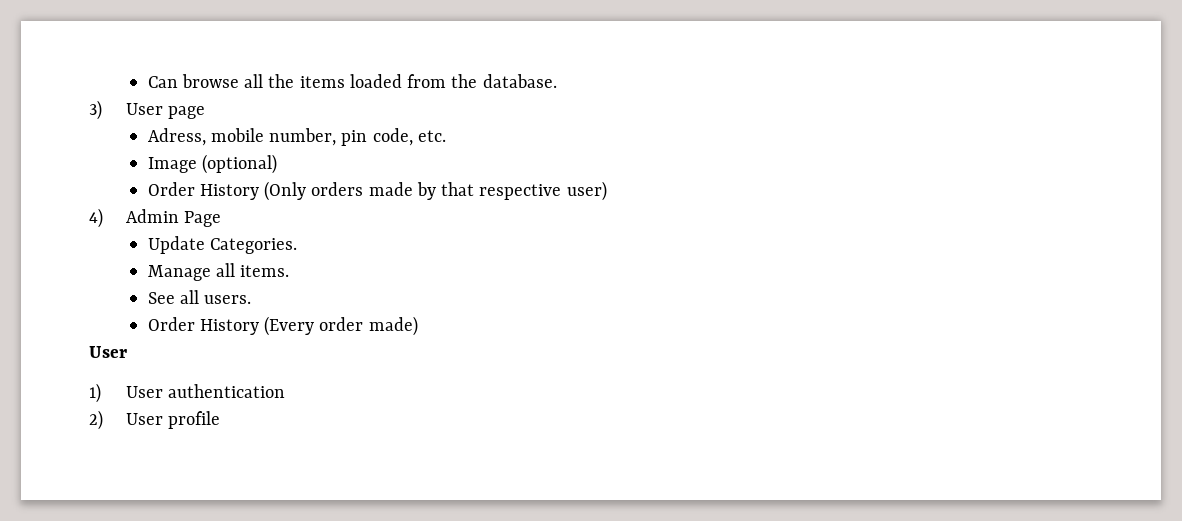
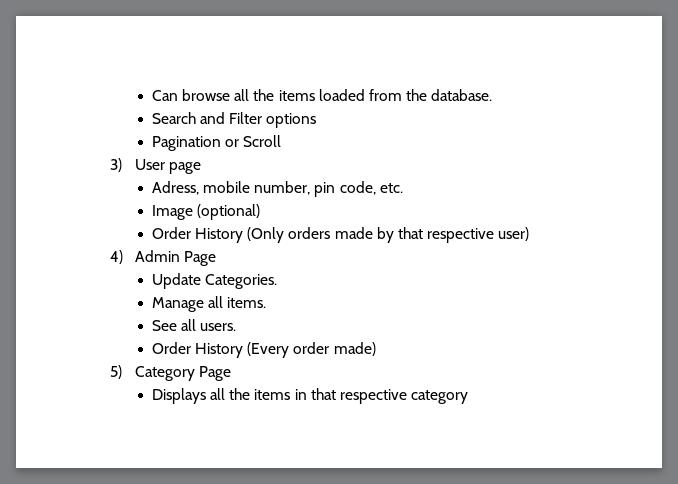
(557, 81) none -> [151,112,317,128] [151,135,282,151] // Search and Filter options // Pagination or Scroll
[88,346,127,358] [88,383,286,403] [88,410,221,430] User // 1) User authentication // 2) User profile -> [109,365,231,381] [151,388,469,404] 5) Category Page // Displays all the items in that respective category

